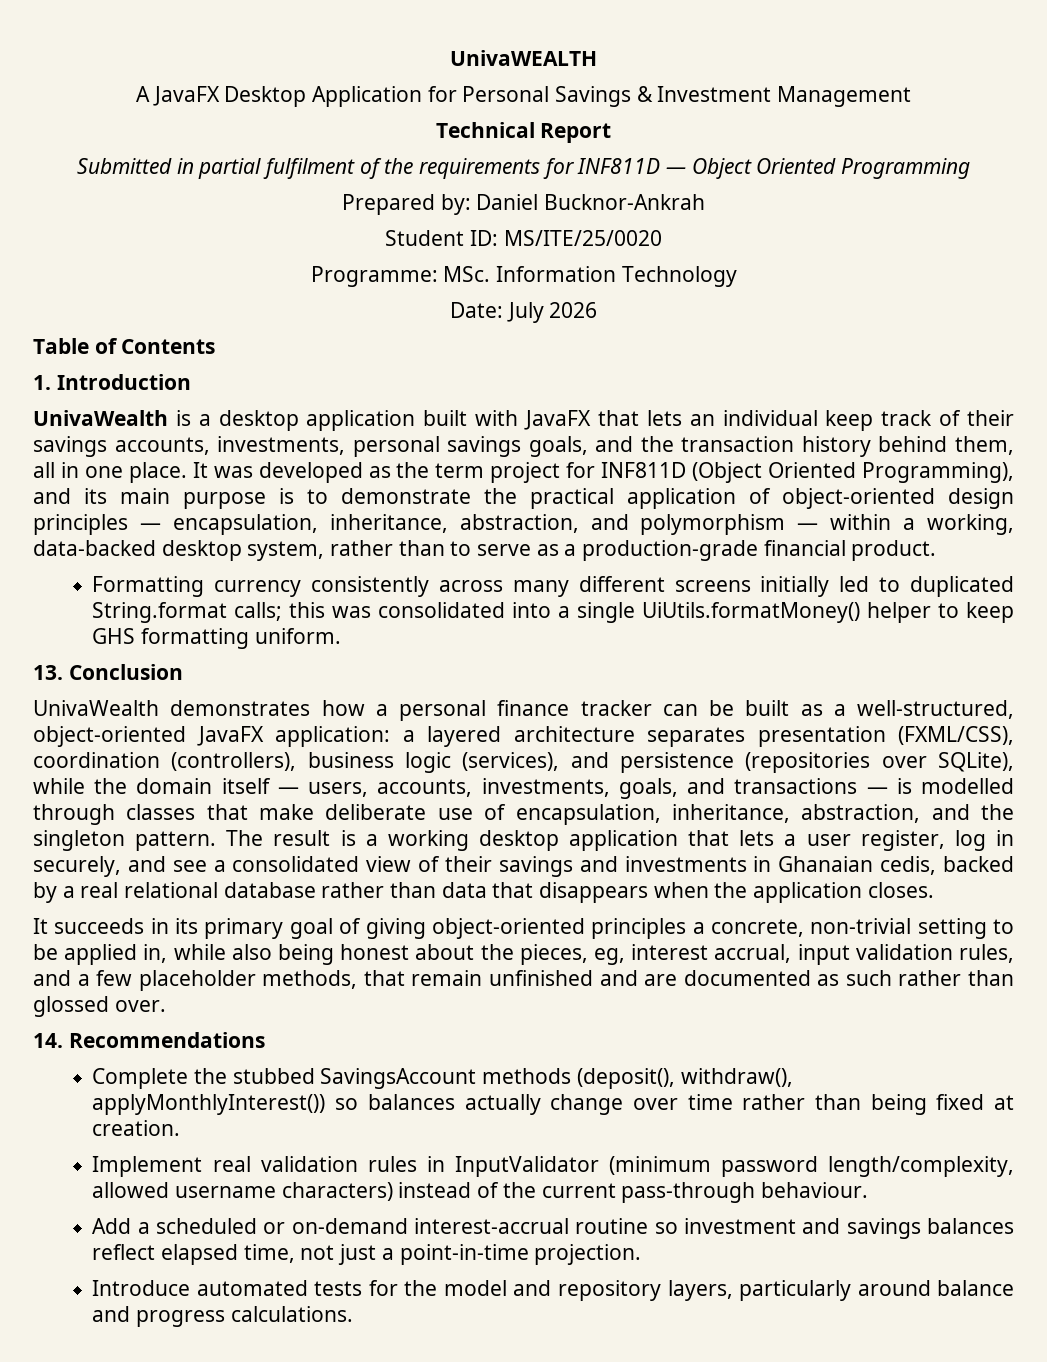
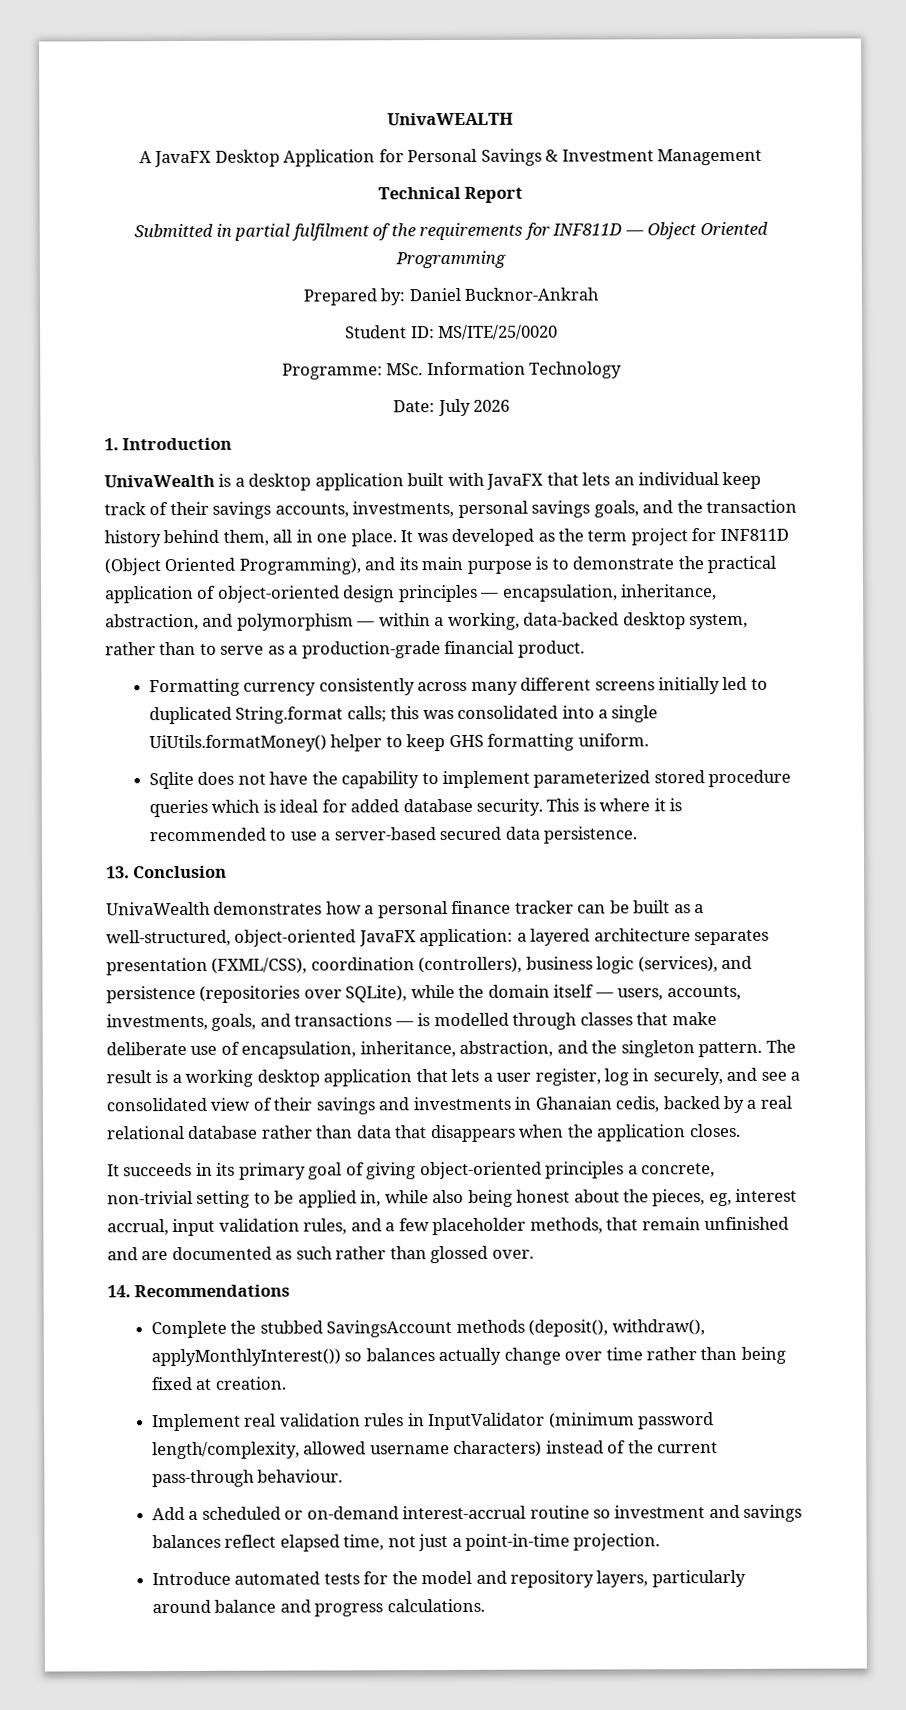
[33,338,216,354] // Table of Contents -> (510, 405) none
(341, 636) none -> [148,769,792,790] [148,798,683,818] [148,826,637,844] // Sqlite does not have the capability to implement parameterized stored procedure queries which is ideal for added database security. This is where it is recommended to use a server-based secured data persistence.

